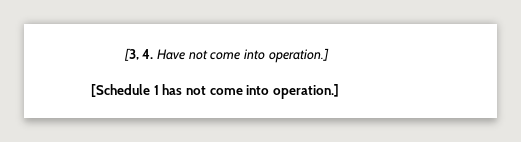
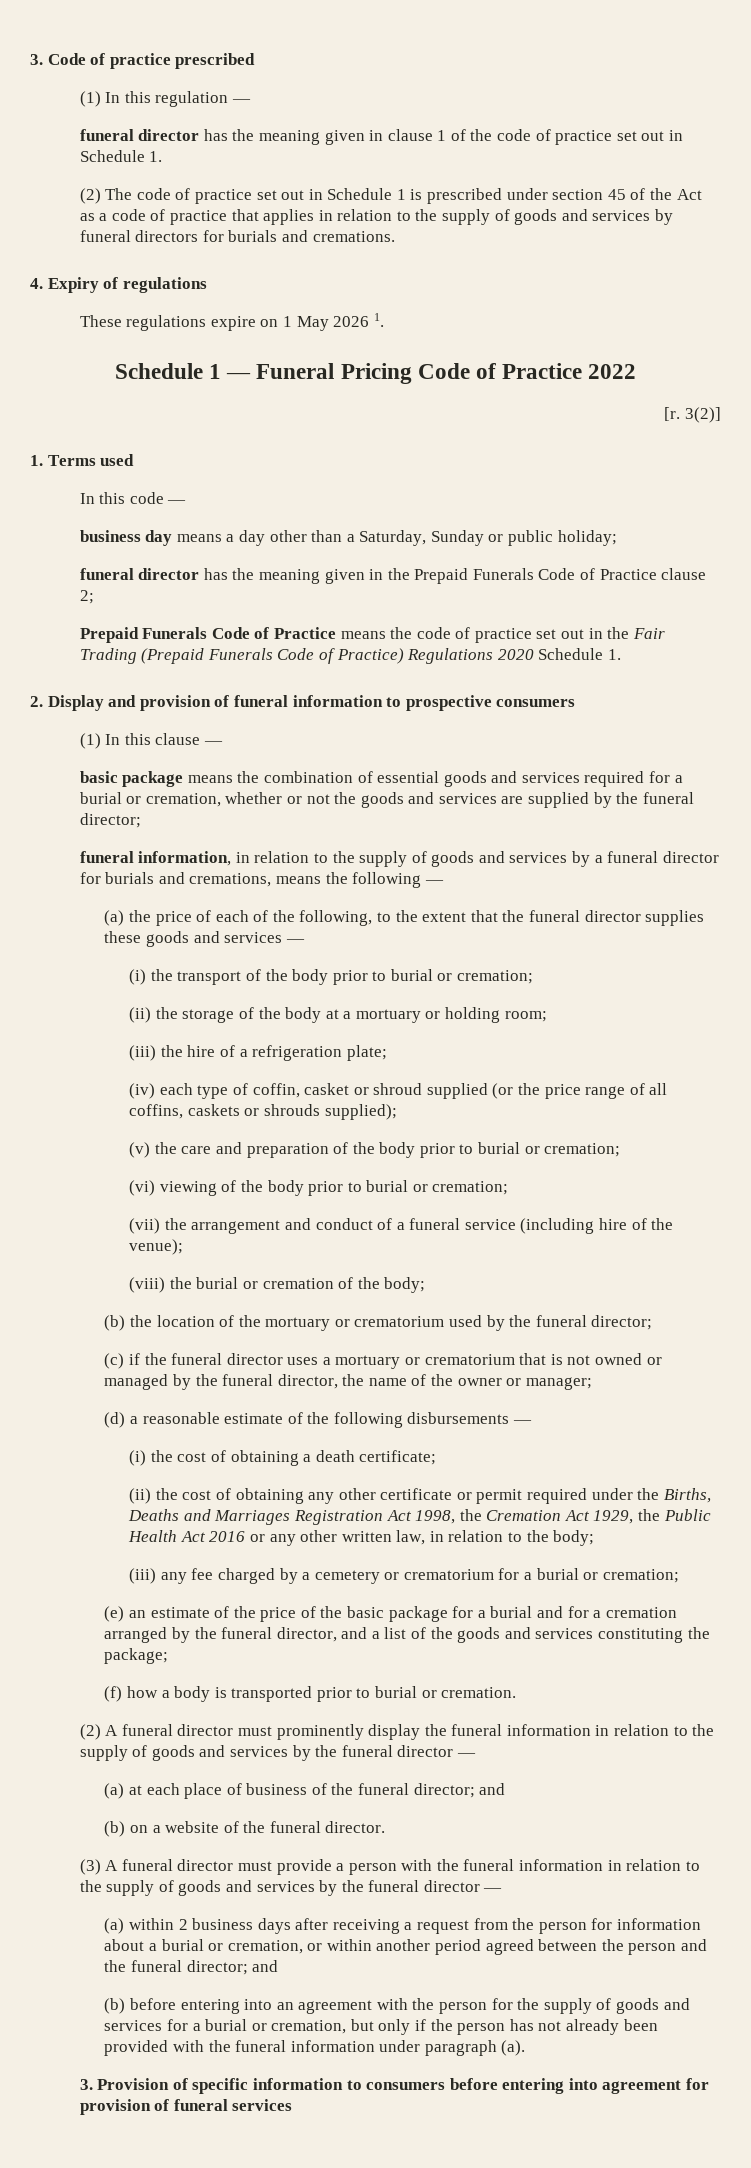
[123,48,329,63] [91,84,339,99] [3, 4. Have not come into operation.] // [Schedule 1 has not come into operation.] -> [30,53,256,69] [79,91,251,107] [79,129,684,145] [79,150,163,162] [79,188,702,204] [79,209,674,225] [79,230,395,242] [30,277,207,293] [79,313,384,331] [114,363,637,384] [664,407,721,423] [30,454,135,466] [79,492,187,504] [79,530,617,546] [79,568,707,584] [79,590,94,604] [79,627,665,643] [79,648,621,664] [30,695,576,711] [79,733,223,749] [79,771,683,787] [79,792,694,808] [79,813,141,828] [79,851,719,867] [79,872,444,888] [104,910,705,926] [104,931,305,947] [129,969,534,985] [129,1007,547,1023] [129,1045,387,1061] [129,1083,668,1099] [129,1104,397,1120] [129,1142,621,1158] [129,1180,509,1196] [129,1218,674,1234] [129,1239,184,1255] [129,1277,426,1293] [104,1315,653,1331] [104,1353,662,1369] [104,1374,592,1390] [104,1412,533,1428] [129,1450,437,1466] [129,1488,711,1504] [128,1509,711,1525] [128,1530,595,1546] [129,1568,679,1584] [104,1606,677,1622] [104,1627,710,1643] [104,1648,169,1664] [104,1686,517,1702] [79,1724,715,1740] [79,1745,476,1761] [104,1783,506,1799] [104,1821,386,1837] [79,1859,700,1875] [79,1880,503,1896] [104,1918,702,1934] [104,1939,708,1955] [104,1960,279,1975] [104,1998,690,2014] [104,2019,658,2035] [104,2040,526,2056] [79,2078,710,2094] [79,2099,293,2115] 3. Code of practice prescribed // (1) In this regulation — // funeral director has the meaning given in clause 1 of the code of practice set out in Schedule 1. // (2) The code of practice set out in Schedule 1 is prescribed under section 45 of the Act as a code of practice that applies in relation to the supply of goods and services by funeral directors for burials and cremations. // 4. Expiry of regulations // These regulations expire on 1 May 2026 1. // Schedule 1 — Funeral Pricing Code of Practice 2022 // [r. 3(2)] // 1. Terms used // In this code — // business day means a day other than a Saturday, Sunday or public holiday; // funeral director has the meaning given in the Prepaid Funerals Code of Practice clause 2; // Prepaid Funerals Code of Practice means the code of practice set out in the Fair Trading (Prepaid Funerals Code of Practice) Regulations 2020 Schedule 1. // 2. Display and provision of funeral information to prospective consumers // (1) In this clause — // basic package means the combination of essential goods and services required for a burial or cremation, whether or not the goods and services are supplied by the funeral director; // funeral information, in relation to the supply of goods and services by a funeral director for burials and cremations, means the following — // (a) the price of each of the following, to the extent that the funeral director supplies these goods and services — // (i) the transport of the body prior to burial or cremation; // (ii) the storage of the body at a mortuary or holding room; // (iii) the hire of a refrigeration plate; // (iv) each type of coffin, casket or shroud supplied (or the price range of all coffins, caskets or shrouds supplied); // (v) the care and preparation of the body prior to burial or cremation; // (vi) viewing of the body prior to burial or cremation; // (vii) the arrangement and conduct of a funeral service (including hire of the venue); // (viii) the burial or cremation of the body; // (b) the location of the mortuary or crematorium used by the funeral director; // (c) if the funeral director uses a mortuary or crematorium that is not owned or managed by the funeral director, the name of the owner or manager; // (d) a reasonable estimate of the following disbursements — // (i) the cost of obtaining a death certificate; // (ii) the cost of obtaining any other certificate or permit required under the Births, Deaths and Marriages Registration Act 1998, the Cremation Act 1929, the Public Health Act 2016 or any other written law, in relation to the body; // (iii) any fee charged by a cemetery or crematorium for a burial or cremation; // (e) an estimate of the price of the basic package for a burial and for a cremation arranged by the funeral director, and a list of the goods and services constituting the package; // (f) how a body is transported prior to burial or cremation. // (2) A funeral director must prominently display the funeral information in relation to the supply of goods and services by the funeral director — // (a) at each place of business of the funeral director; and // (b) on a website of the funeral director. // (3) A funeral director must provide a person with the funeral information in relation to the supply of goods and services by the funeral director — // (a) within 2 business days after receiving a request from the person for information about a burial or cremation, or within another period agreed between the person and the funeral director; and // (b) before entering into an agreement with the person for the supply of goods and services for a burial or cremation, but only if the person has not already been provided with the funeral information under paragraph (a). // 3. Provision of specific information to consumers before entering into agreement for provision of funeral services

